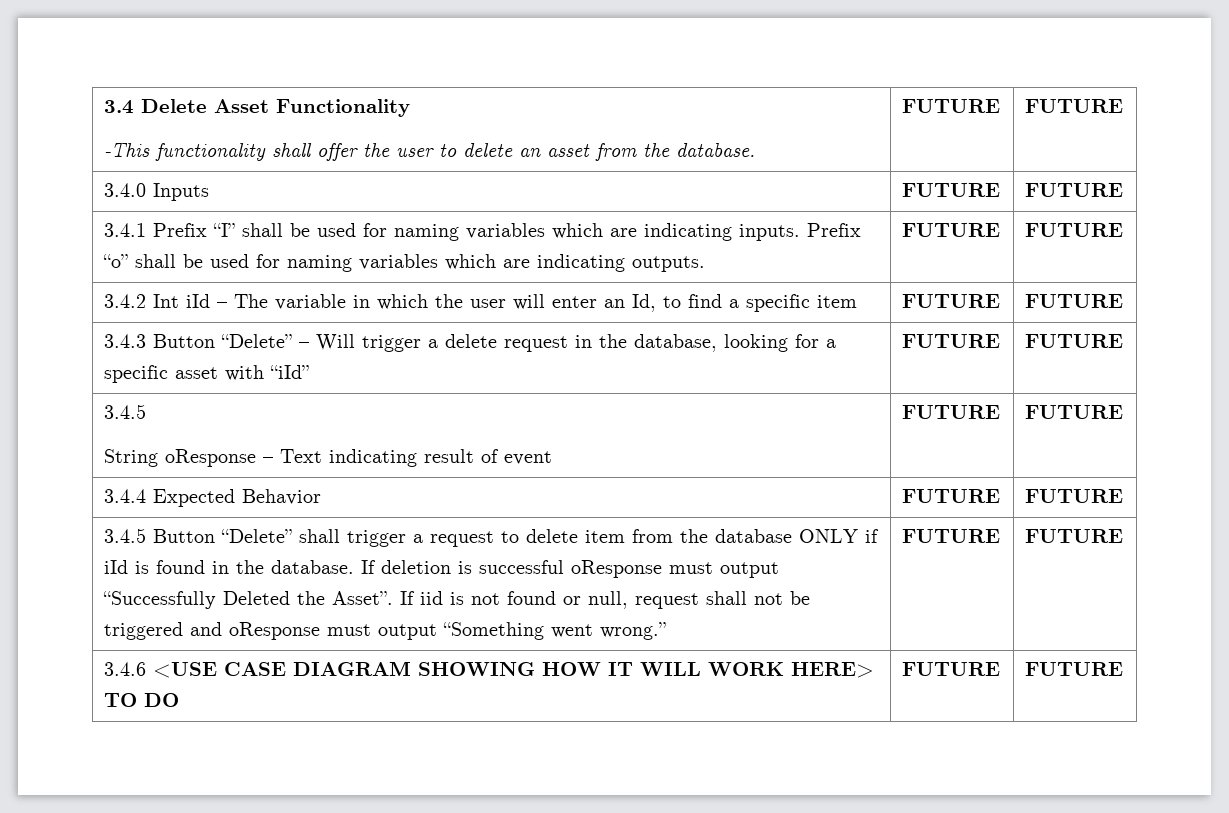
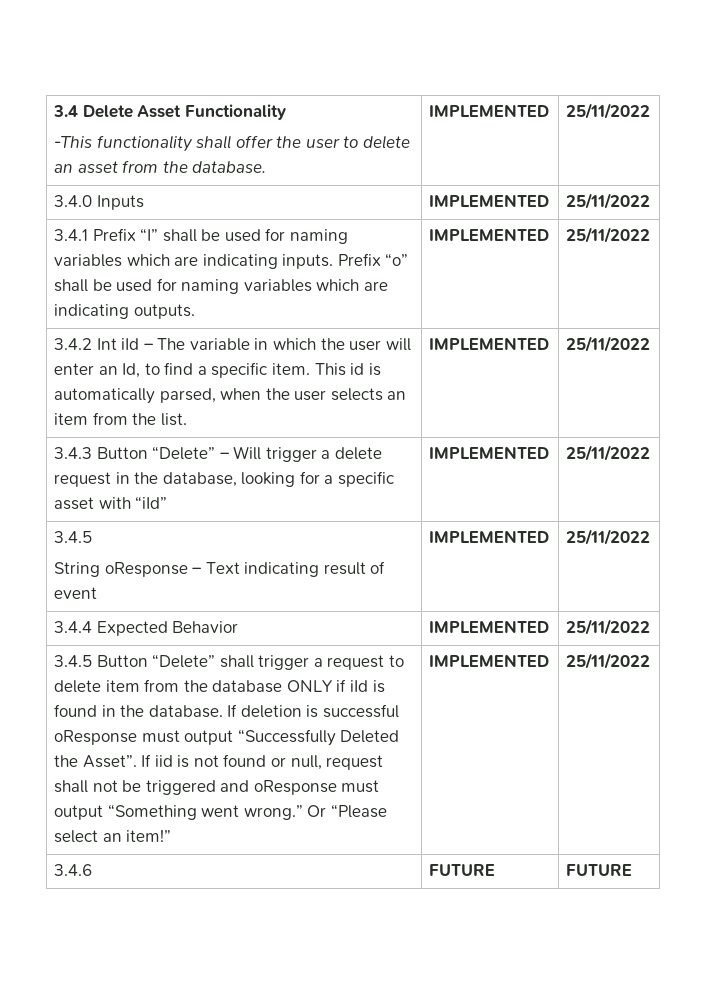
[901,99,1000,113] [1024,99,1123,113] FUTURE | FUTURE -> [428,104,549,117] [565,103,650,119] IMPLEMENTED | 25/11/2022
[901,183,1000,197] [1024,183,1123,197] FUTURE | FUTURE -> [428,194,549,207] [565,193,650,209] IMPLEMENTED | 25/11/2022
[901,223,1000,237] [1024,223,1123,237] FUTURE | FUTURE -> [428,228,549,241] [565,227,650,243] IMPLEMENTED | 25/11/2022
[816,295,857,308] [901,294,1000,308] [1024,294,1123,308] item | FUTURE | FUTURE -> [272,363,381,376] [53,388,407,404] [53,412,187,426] [428,337,549,350] [565,336,650,352] item. This id is automatically parsed, when the user selects an item from the list. | IMPLEMENTED | 25/11/2022
[901,334,1000,348] [1024,334,1123,348] FUTURE | FUTURE -> [428,446,549,459] [565,445,650,461] IMPLEMENTED | 25/11/2022
[901,405,1000,419] [1024,405,1123,419] FUTURE | FUTURE -> [428,530,549,543] [565,529,650,545] IMPLEMENTED | 25/11/2022
[901,489,1000,503] [1024,489,1123,503] FUTURE | FUTURE -> [428,620,549,633] [565,619,650,635] IMPLEMENTED | 25/11/2022
[901,529,1000,543] [1024,529,1123,543] [103,661,874,678] [103,693,179,707] | FUTURE | FUTURE // 3.4.6 <USE CASE DIAGRAM SHOWING HOW IT WILL WORK HERE> TO DO -> [307,804,387,818] [53,829,172,843] [428,654,549,667] [565,653,650,669] [53,864,92,876] Or “Please select an item!” | IMPLEMENTED | 25/11/2022 // 3.4.6

